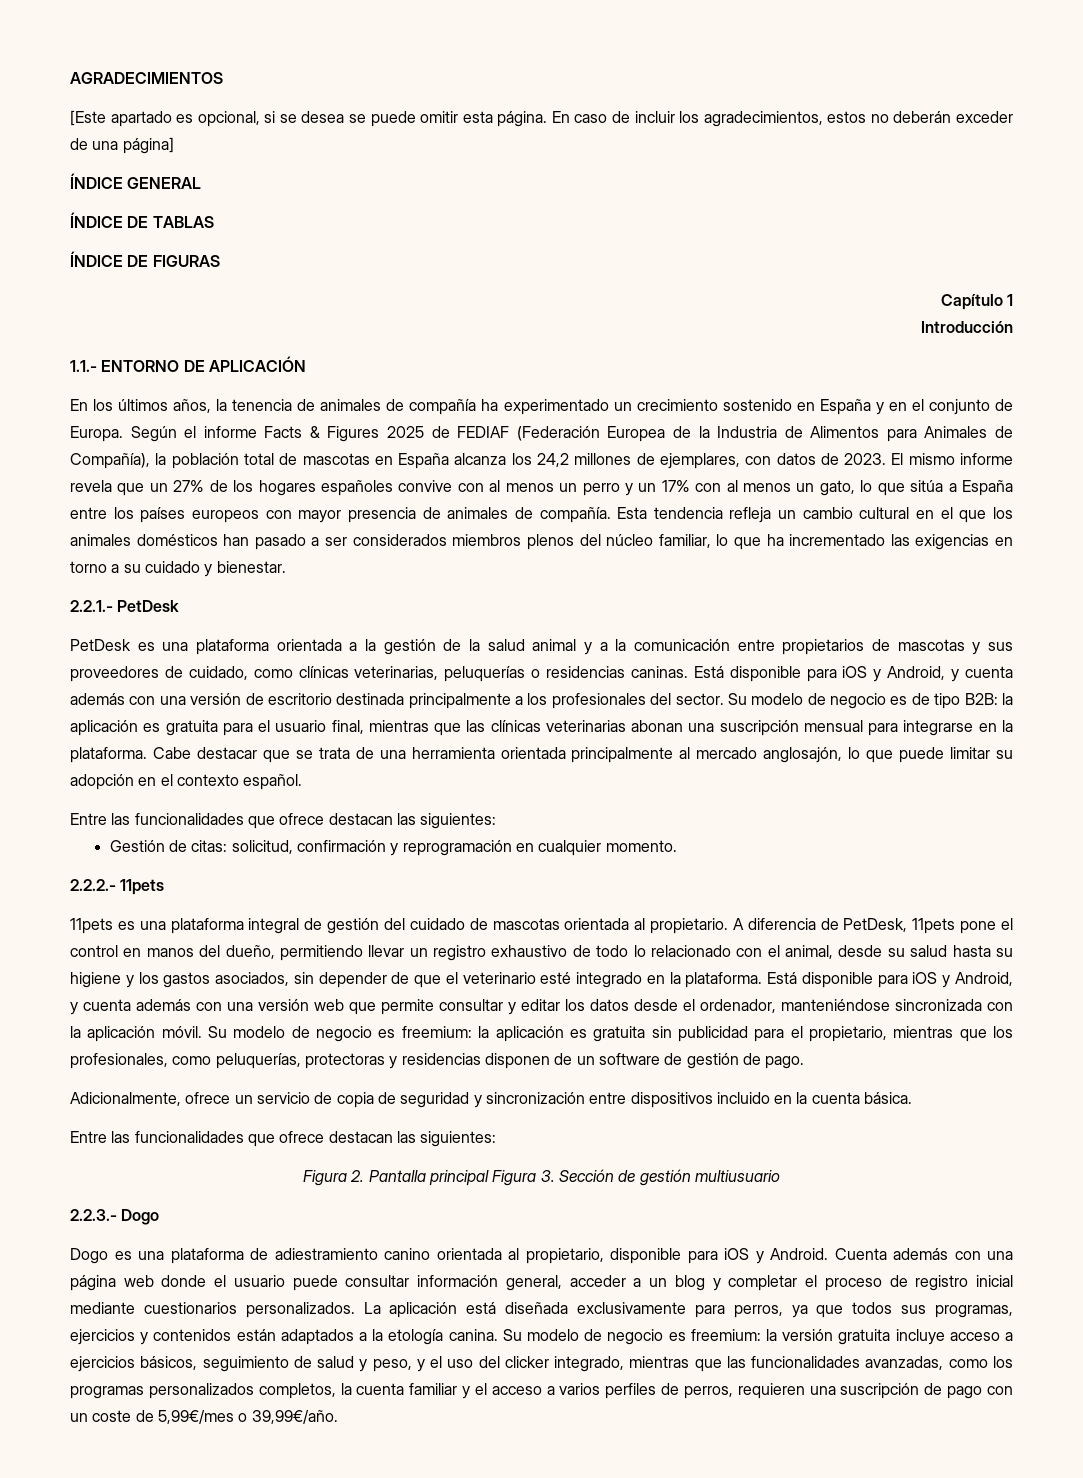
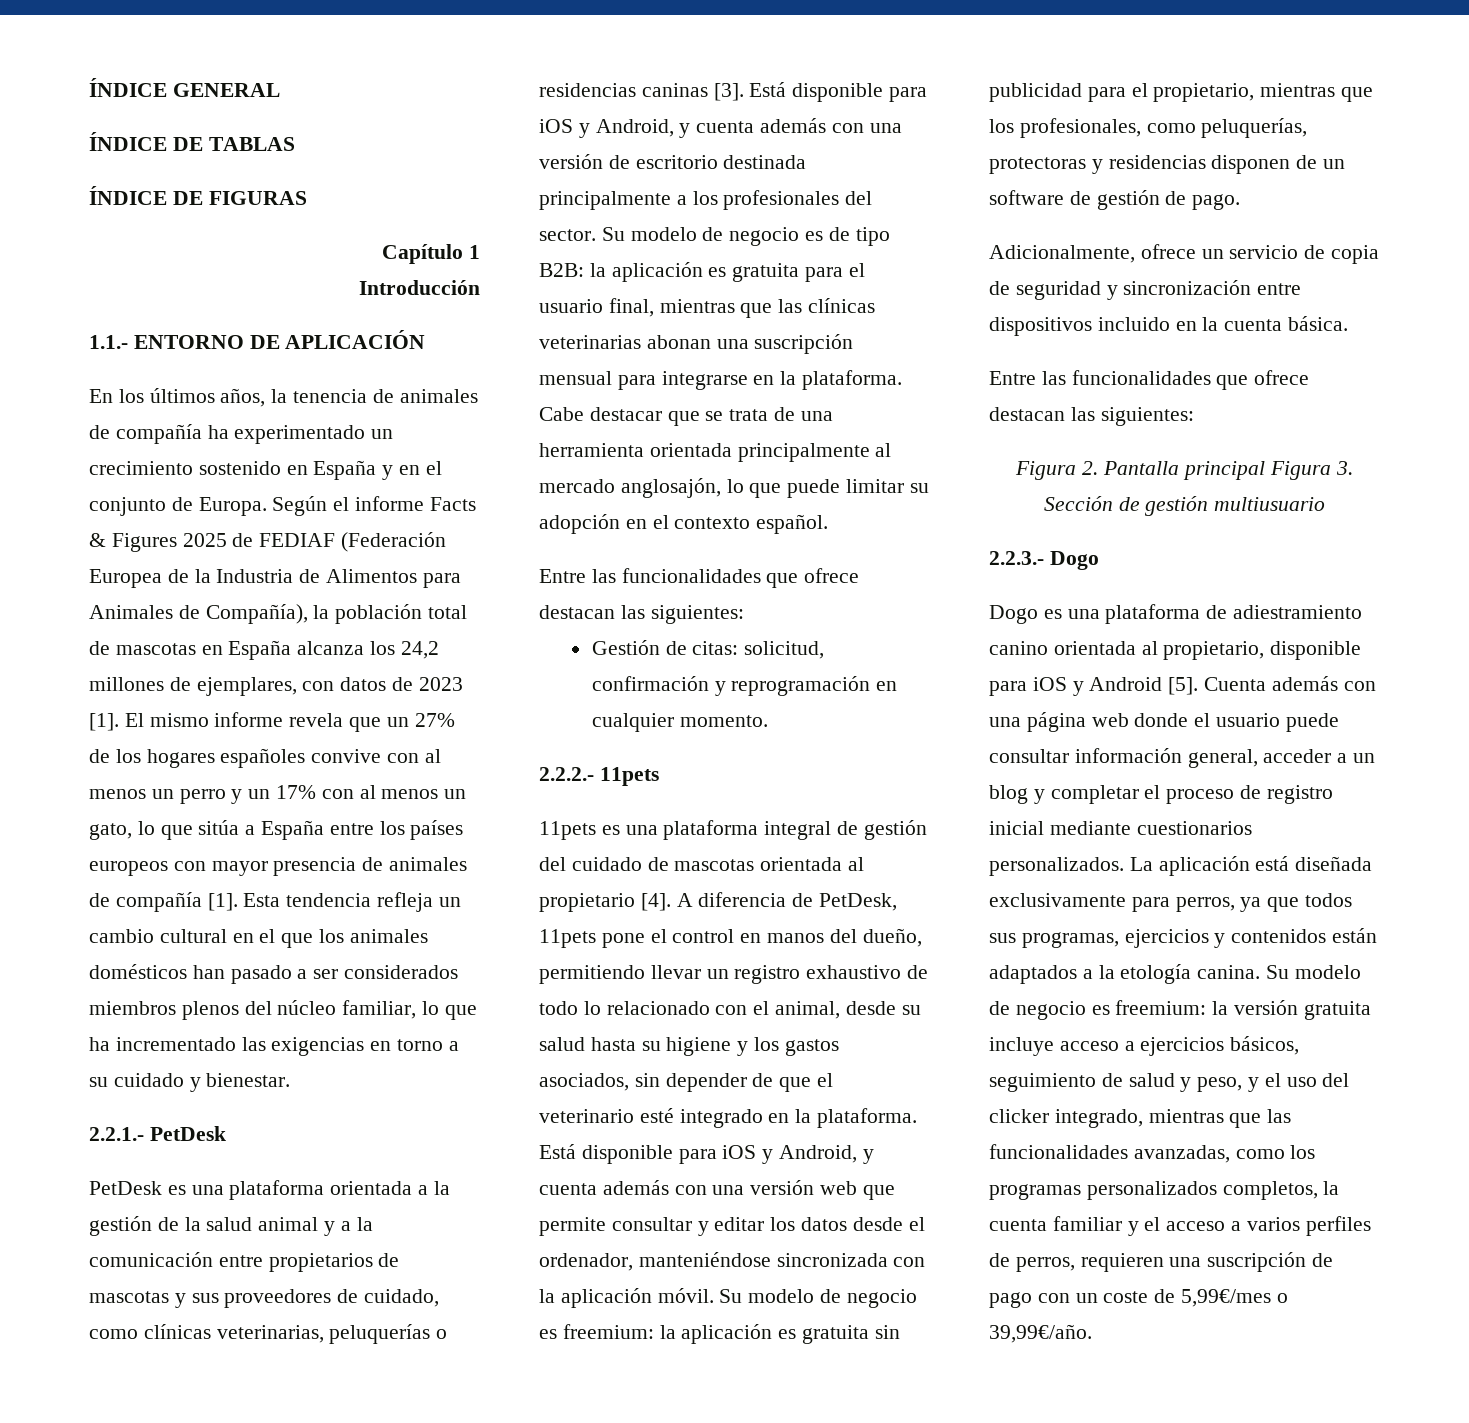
[70,72,223,84] [70,110,1013,127] [70,137,174,154] AGRADECIMIENTOS // [Este apartado es opcional, si se desea se puede omitir esta página. En caso de incluir los agradecimientos, estos no deberán exceder de una página] // -> (89, 87) none
[844,453,887,465] 2023. -> [418,677,463,691] [89,713,119,731] 2023 [1].
[539,507,611,523] compañía. -> [115,892,238,912] compañía [1].
[630,666,688,678] caninas. -> [641,83,744,101] caninas [3].
[650,918,729,934] propietario. -> [539,893,671,912] propietario [4].
[770,1248,828,1260] Android. -> [1089,677,1199,695] Android [5].

